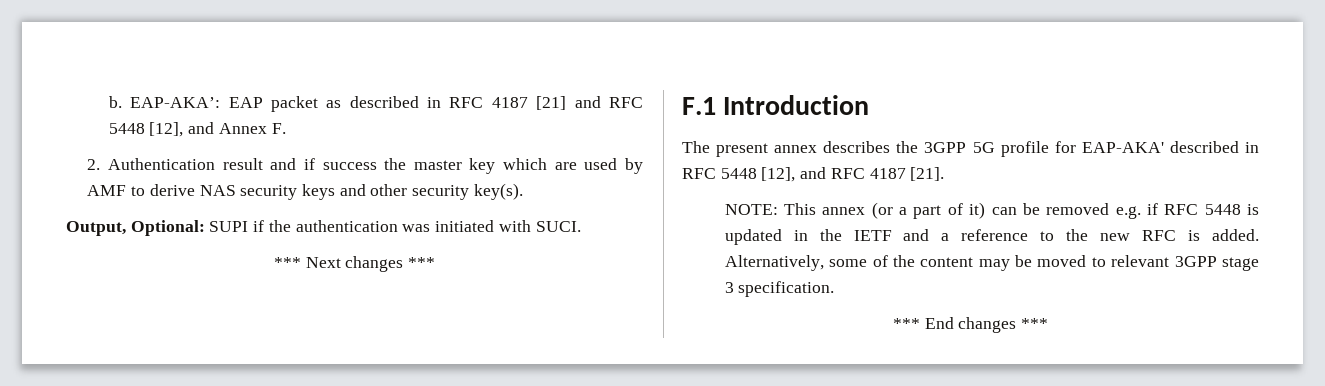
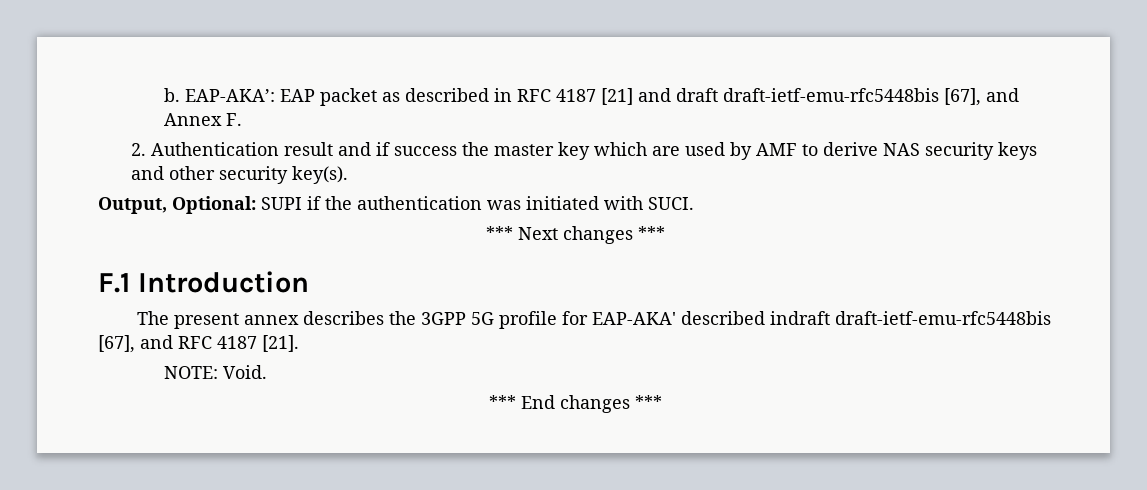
[608,97,643,108] [108,122,184,137] RFC 5448 [12], -> [675,88,981,106] draft draft-ietf-emu-rfc5448bis [67],
[1245,142,1259,153] [682,167,796,182] in RFC 5448 [12], -> [769,311,1051,325] [98,335,135,353] indraft draft-ietf-emu-rfc5448bis [67],
[784,202,1259,219] [724,229,1259,245] [724,255,1259,271] [724,281,835,297] This annex (or a part of it) can be removed e.g. if RFC 5448 is updated in the IETF and a reference to the new RFC is added. Alternatively, some of the content may be moved to relevant 3GPP stage 3 specification. -> [222,365,267,379] Void.

